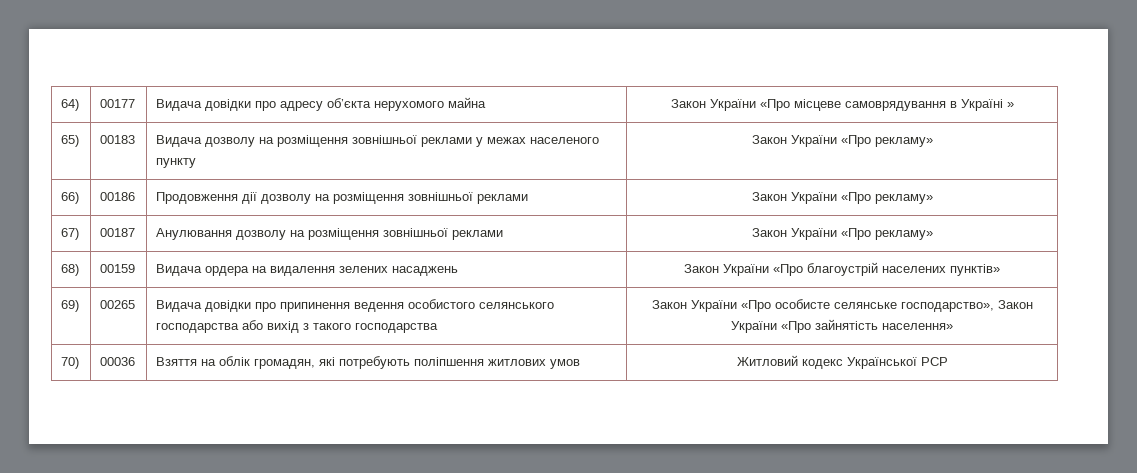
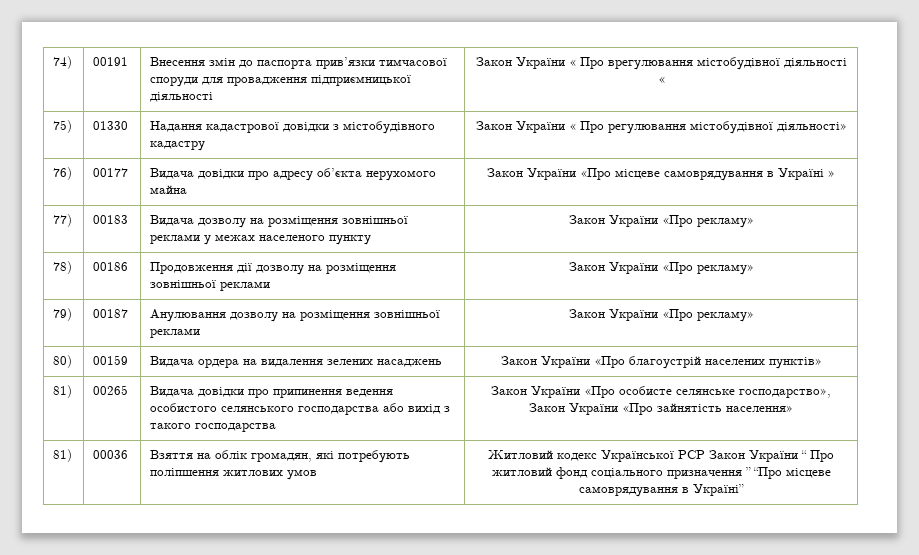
[61,99,80,111] 64) -> [53,56,73,69] [93,57,129,66] [150,57,448,69] [150,75,412,87] [150,92,214,102] [475,57,847,70] [657,76,665,83] [53,120,73,133] [93,121,129,130] [150,121,436,134] [150,141,206,151] [475,121,847,134] [53,167,73,180] 74) | 00191 | Внесення змін до паспорта прив’язки тимчасової споруди для провадження підприємницької діяльності | Закон України « Про врегулювання містобудівної діяльності « // 75) | 01330 | Надання кадастрової довідки з містобудівного кадастру | Закон України « Про регулювання містобудівної діяльності» // 76)
[61,135,80,147] 65) -> [53,214,73,227] 77)
[61,192,80,204] 66) -> [53,261,73,274] 78)
[61,228,80,240] 67) -> [53,308,73,321] 79)
[61,264,80,276] 68) -> [53,355,73,368] 80)
[61,300,80,312] 69) -> [53,385,73,398] 81)
[61,357,80,369] 70) -> [53,449,73,462] 81)
(948, 361) none -> [709,450,834,462] [491,467,831,479] [579,484,744,497] Закон України “ Про житловий фонд соціального призначення ” “Про місцеве самоврядування в Україні”

